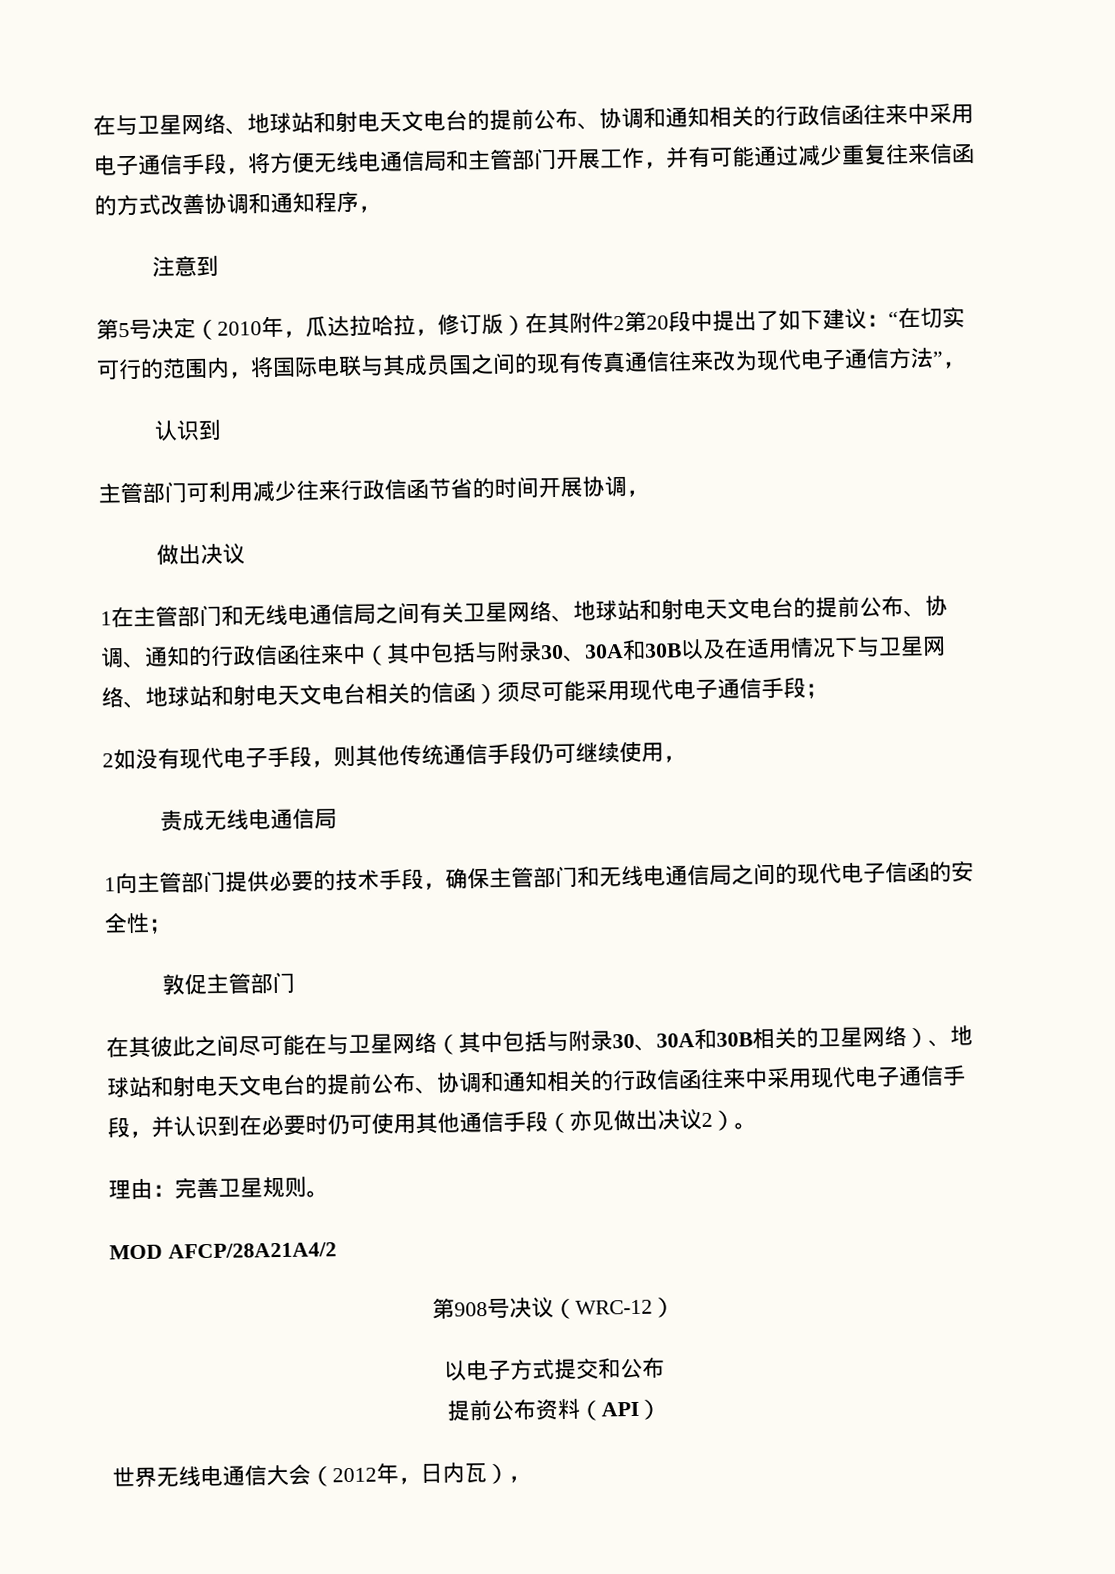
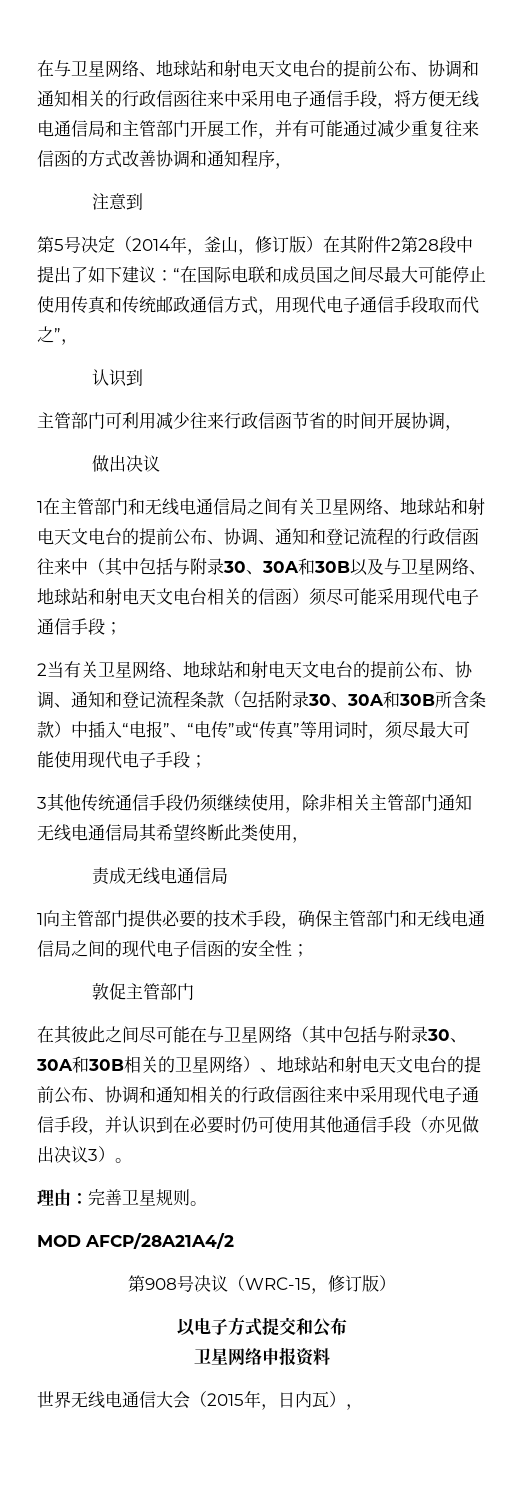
[217,314,416,338] 2010年，瓜达拉哈拉 -> [132,235,238,255] 2014年，釜山
[646,315,669,330] 20 -> [418,238,439,251] 28
[920,307,965,329] [96,355,274,381] 切实可行的范围内，将 -> (197, 274) none
[360,355,406,377] 与其 -> [265,266,282,283] 和
[514,347,934,375] 的现有传真通信往来改为现代电子通信方法 -> [367,266,486,284] [37,296,479,315] [37,326,54,343] 尽最大可能停止使用传真和传统邮政通信方式，用现代电子通信手段取而代之
(190, 656) none -> [309,528,394,545] 和登记流程
[724,637,858,659] 在适用情况下 -> (384, 566) none
[113,748,180,771] 如没有 -> [47,661,473,679] [37,691,486,709] [37,721,470,740] [37,751,88,768] 当有关卫星网络、地球站和射电天文电台的提前公布、协调、通知和登记流程条款（包括附录30、30A和30B所含条款）中插入“电报”、“电传”或“传真”等用词时，须尽最大可能使用
[311,745,356,768] ，则 -> [190,755,207,768] [37,797,47,809] ； // 3
[553,743,576,764] 可 -> [200,794,218,812] 须
(686, 759) none -> [302,794,472,811] [37,823,309,843] 除非相关主管部门通知无线电通信局其希望终断此类使用，
[701,1112,713,1127] 2 -> [88,1149,98,1161] 3
[574,1299,653,1315] WRC-12 -> [244,1275,379,1294] WRC-15，修订版
[447,1398,536,1421] 提前公布 -> [193,1347,296,1366] 卫星网络申报
[579,1399,661,1421] （API） -> (330, 1356) none
[332,1467,377,1483] 2012 -> [207,1393,244,1406] 2015

